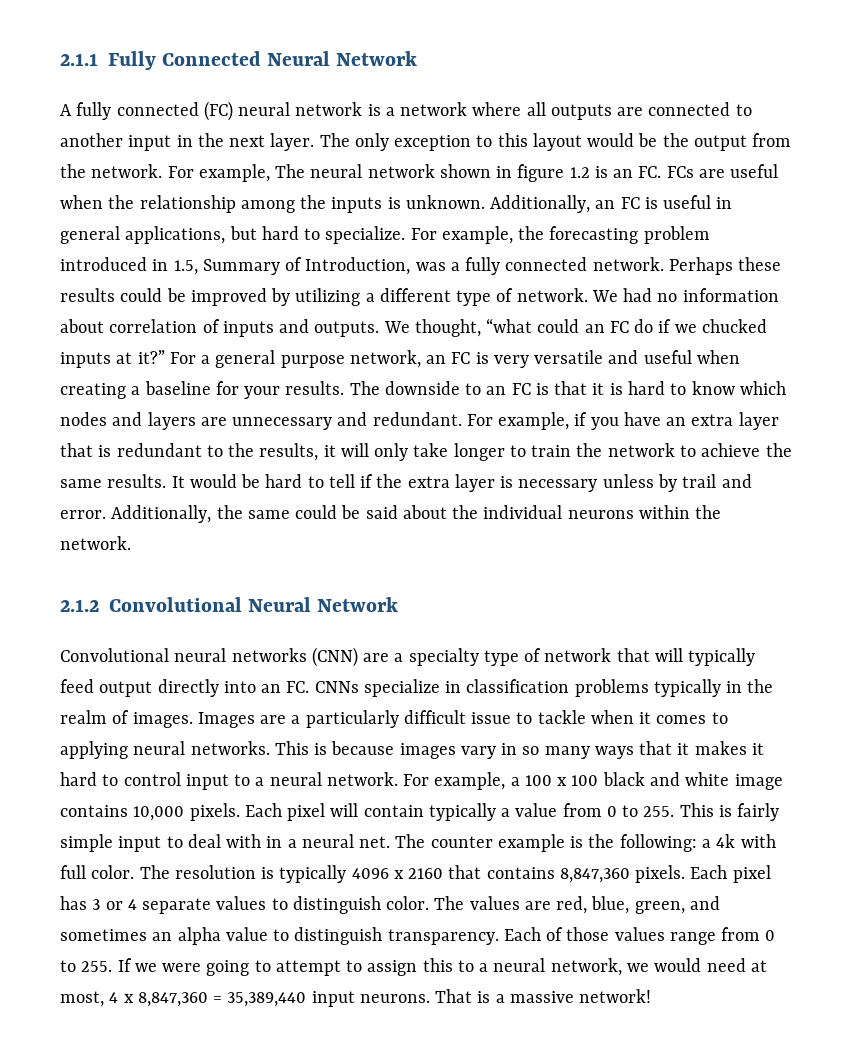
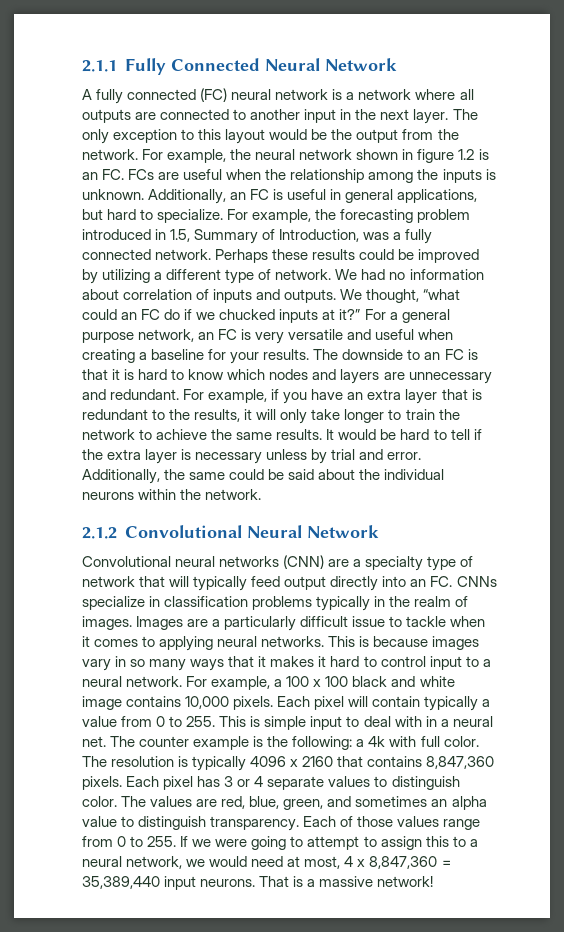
[275,164,306,178] The -> [230,149,252,160] the
[682,474,717,488] trail -> [331,449,356,460] trial
[737,803,780,821] fairly -> (261, 721) none

